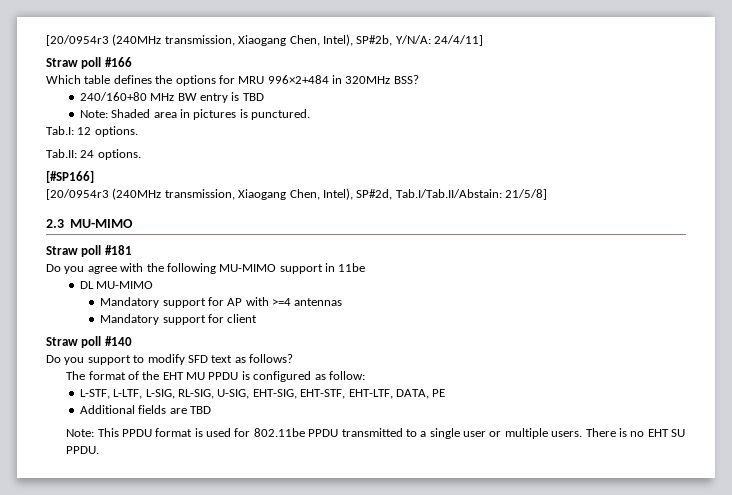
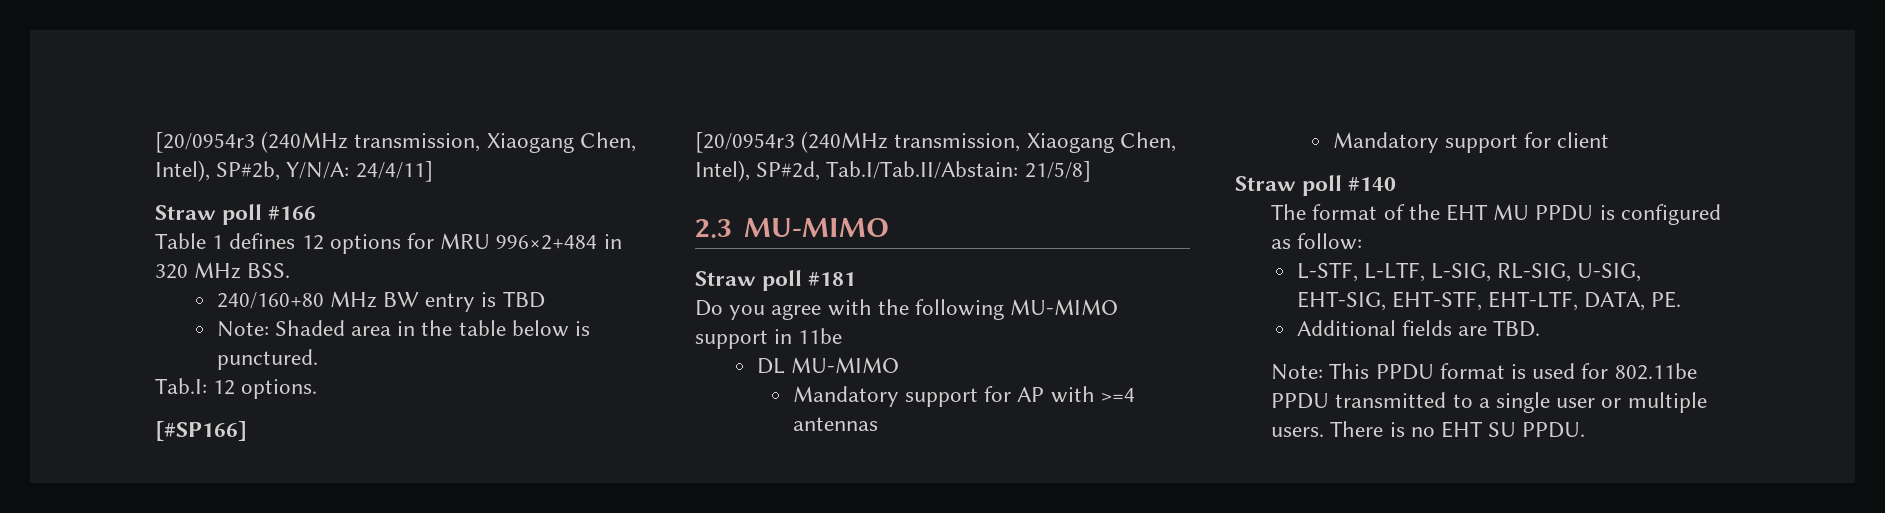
[46,75,173,84] Which table defines the -> [155,233,324,250] Table 1 defines 12
[345,75,419,84] 320MHz BSS? -> [155,262,291,279] 320 MHz BSS.
[193,109,237,120] pictures -> [421,320,569,337] the table below
[46,149,141,160] // Tab.II: 24 options. -> (318, 389) none
[46,354,293,365] // Do you support to modify SFD text as follows? -> (1397, 184) none
[432,389,446,397] PE -> [1651,291,1682,308] PE.
[190,406,212,414] TBD -> [1493,320,1541,337] TBD.

